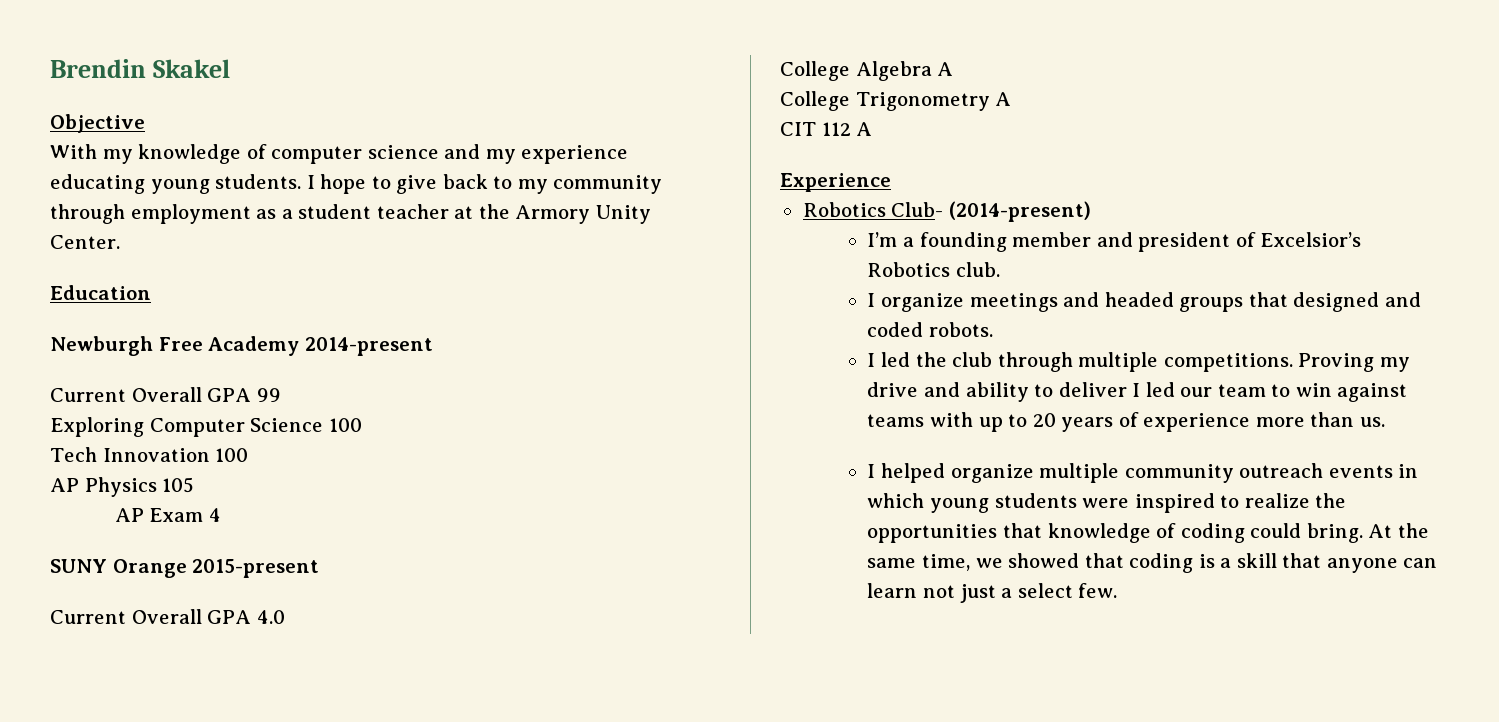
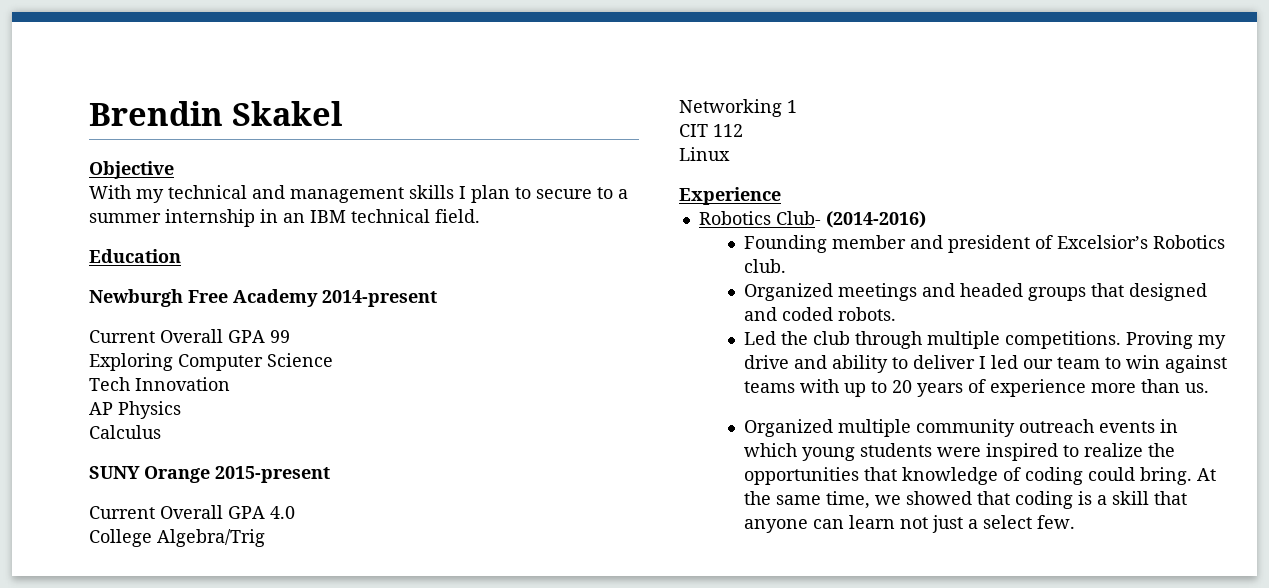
[138,144,629,164] [50,174,663,194] [50,204,651,224] [50,235,120,249] knowledge of computer science and my experience educating young students. I hope to give back to my community through employment as a student teacher at the Armory Unity Center. -> [168,185,628,203] [89,209,480,227] technical and management skills I plan to secure to a summer internship in an IBM technical field.
[328,418,362,432] 100 -> (333, 360) none
[215,448,249,462] 100 -> (230, 384) none
[162,477,195,493] [114,508,221,522] 105 // AP Exam 4 -> [89,425,161,439] // Calculus
[855,61,954,81] [780,91,1012,111] Algebra A // College Trigonometry A -> [157,529,265,547] [679,99,797,117] Algebra/Trig // Networking 1
[856,122,873,136] A -> [679,147,730,161] // Linux
[948,201,1091,222] [867,232,1007,252] (2014-present) // I’m a founding -> [825,211,926,228] [743,235,827,253] (2014-2016) // Founding
[867,293,964,312] I organize -> [743,283,833,301] Organized
[867,352,910,367] I led -> [743,331,776,345] Led
[867,463,1034,483] I helped organize -> [743,419,833,437] Organized

